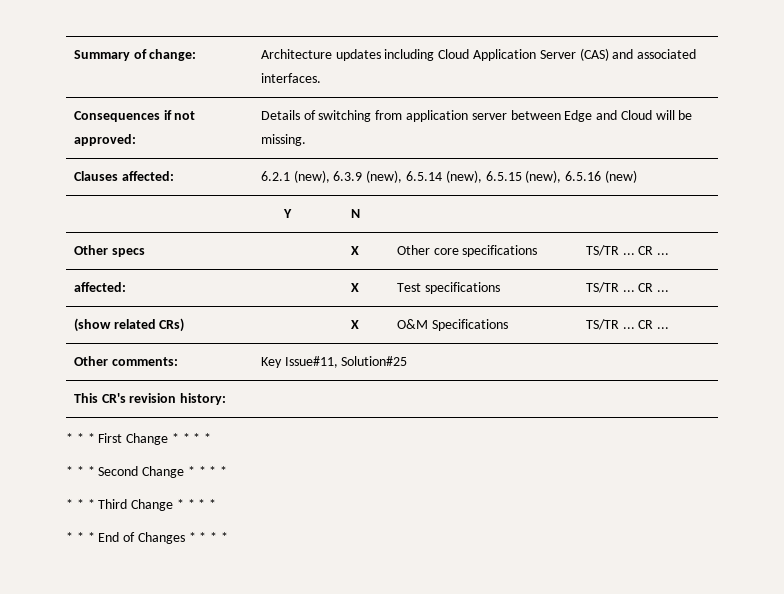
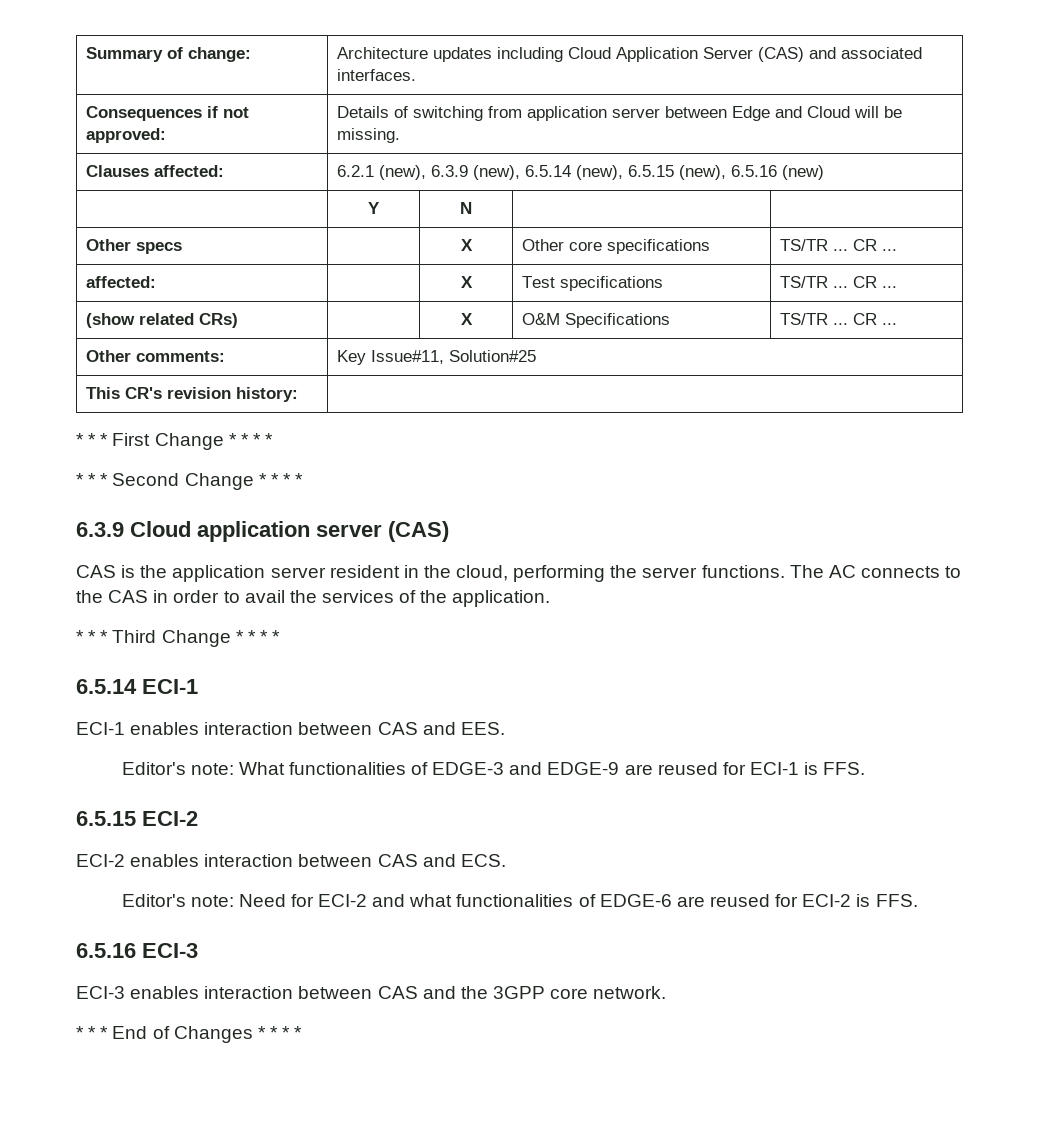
(228, 471) none -> [76,521,449,542] [76,565,962,582] [76,590,551,607] // 6.3.9 Cloud application server (CAS) // CAS is the application server resident in the cloud, performing the server functions. The AC connects to the CAS in order to avail the services of the application.
(217, 504) none -> [76,679,198,694] [76,722,505,735] [121,762,866,775] [76,811,198,826] [76,854,506,867] [121,894,918,907] [76,943,198,958] [76,986,667,999] // 6.5.14 ECI-1 // ECI-1 enables interaction between CAS and EES. // Editor's note: What functionalities of EDGE-3 and EDGE-9 are reused for ECI-1 is FFS. // 6.5.15 ECI-2 // ECI-2 enables interaction between CAS and ECS. // Editor's note: Need for ECI-2 and what functionalities of EDGE-6 are reused for ECI-2 is FFS. // 6.5.16 ECI-3 // ECI-3 enables interaction between CAS and the 3GPP core network.

